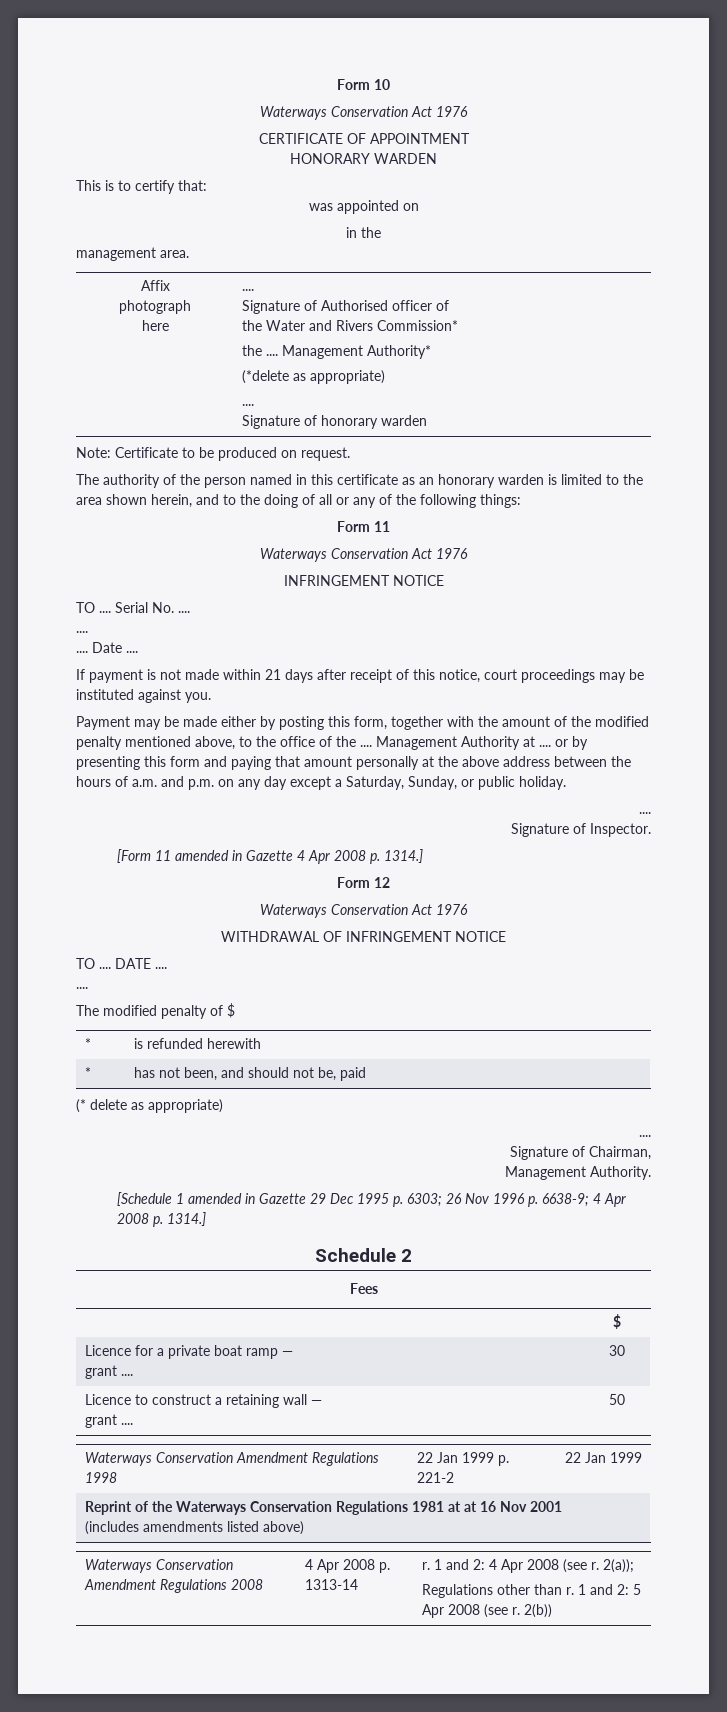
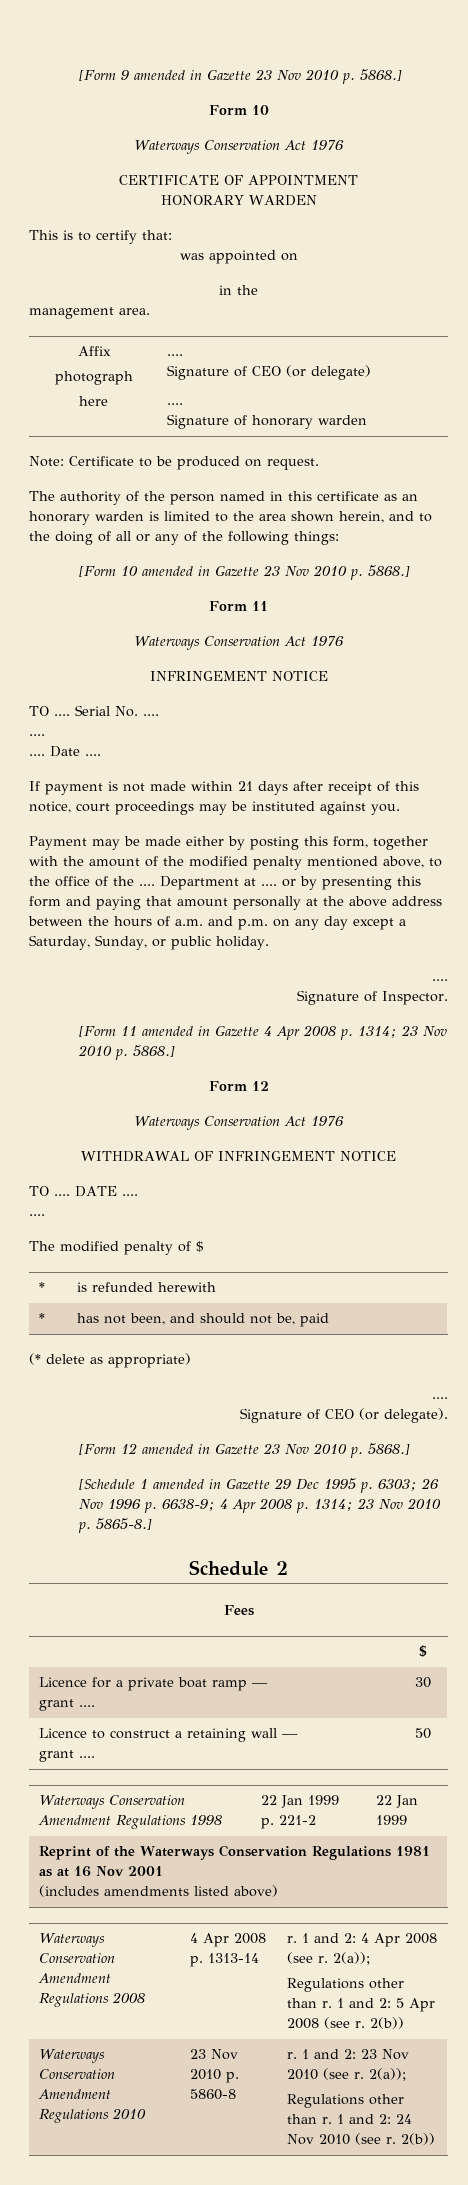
(337, 84) none -> [78,69,402,84] [Form 9 amended in Gazette 23 Nov 2010 p. 5868.] //
[320,300,449,311] [241,320,458,331] [241,345,431,359] [241,370,385,384] Authorised officer of // the Water and Rivers Commission* // the .... Management Authority* // (*delete as appropriate) -> [252,365,372,380] CEO (or delegate)
(521, 501) none -> [78,565,410,580] // [Form 10 amended in Gazette 23 Nov 2010 p. 5868.]
[376,736,520,750] Management Authority -> [160,876,239,890] Department
[384,849,424,863] 1314.] -> [357,1025,447,1038] [77,1045,175,1060] 1314; 23 Nov 2010 p. 5868.]
[589,1146,651,1160] [505,1166,651,1180] Chairman, // Management Authority. -> [325,1408,448,1423] [78,1443,410,1458] CEO (or delegate). // [Form 12 amended in Gazette 23 Nov 2010 p. 5868.]
[167,1212,207,1226] 1314.] -> [313,1498,441,1511] [77,1518,152,1533] 1314; 23 Nov 2010 p. 5865-8.]
[447,1501,461,1512] at -> [39,1869,53,1877] as
(552, 1611) none -> [39,2049,106,2063] [39,2069,116,2079] [38,2089,112,2099] [39,2108,147,2123] [190,2049,239,2060] [190,2069,240,2083] [190,2089,237,2100] [287,2049,410,2060] [287,2068,407,2081] [287,2094,405,2108] [287,2114,413,2124] [287,2133,436,2145] // Waterways Conservation Amendment Regulations 2010 | 23 Nov 2010 p. 5860-8 | r. 1 and 2: 23 Nov 2010 (see r. 2(a)); // Regulations other than r. 1 and 2: 24 Nov 2010 (see r. 2(b))

